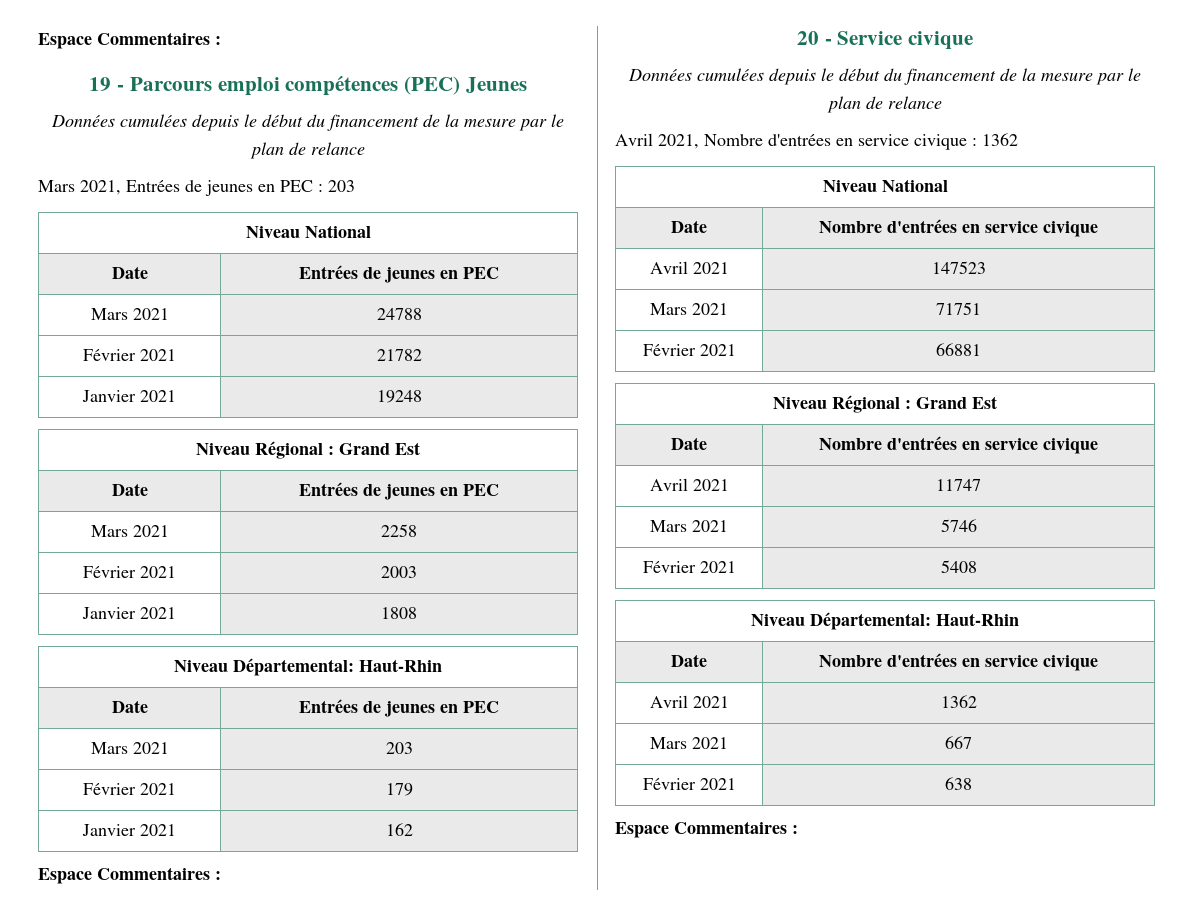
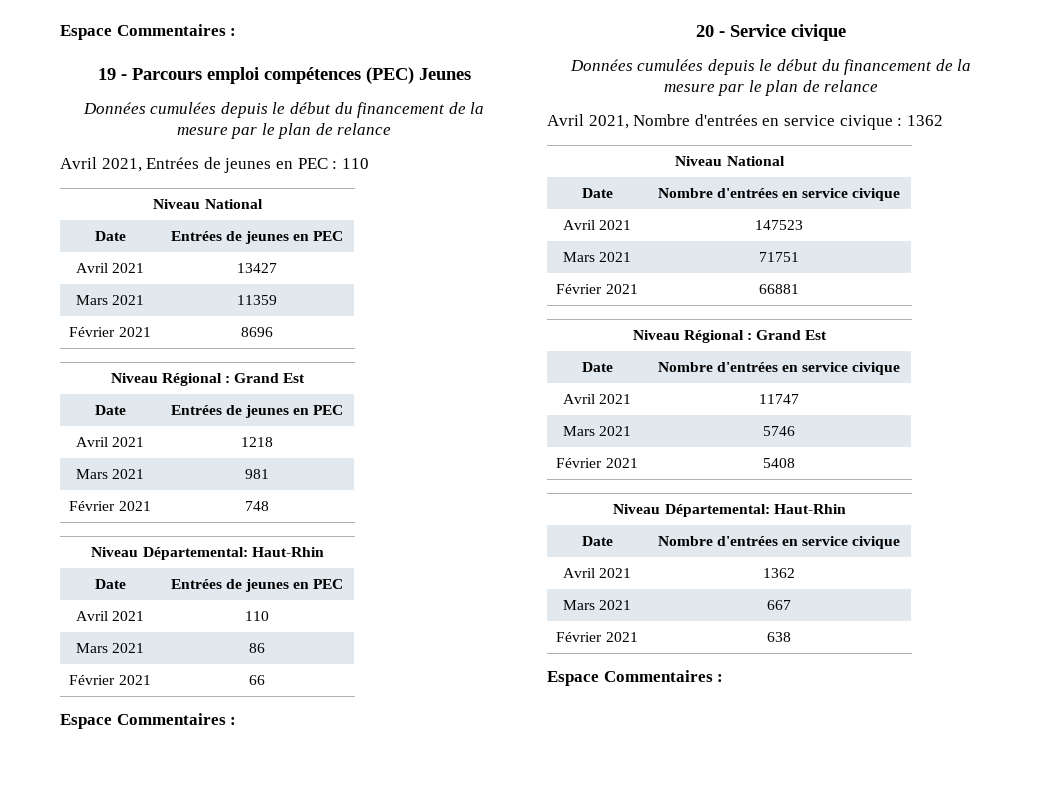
[38,180,75,192] Mars -> [60,157,97,169] Avril
[328,180,355,192] 203 -> [341,158,369,169] 110
[90,308,169,320] [376,308,422,320] [83,349,176,361] [376,349,422,361] [82,390,176,402] [376,390,422,403] // Mars 2021 | 24788 // Février 2021 | 21782 // Janvier 2021 | 19248 -> [75,263,145,273] [237,263,277,273] [75,295,145,305] [237,295,277,305] [69,327,151,337] [241,327,273,337] // Avril 2021 | 13427 // Mars 2021 | 11359 // Février 2021 | 8696
[90,525,169,537] [381,524,417,537] [83,566,176,578] [381,566,417,578] [82,607,176,619] [381,607,417,619] // Mars 2021 | 2258 // Février 2021 | 2003 // Janvier 2021 | 1808 -> [75,437,145,447] [241,437,273,447] [75,469,145,479] [245,469,269,479] [69,501,151,511] [245,501,269,511] // Avril 2021 | 1218 // Mars 2021 | 981 // Février 2021 | 748
[90,742,169,754] [385,742,413,754] [83,783,176,795] [385,783,413,796] [82,824,176,836] [385,823,413,836] // Mars 2021 | 203 // Février 2021 | 179 // Janvier 2021 | 162 -> [75,611,145,621] [245,611,269,621] [75,643,145,653] [249,643,265,653] [69,675,151,685] [249,675,265,685] // Avril 2021 | 110 // Mars 2021 | 86 // Février 2021 | 66

